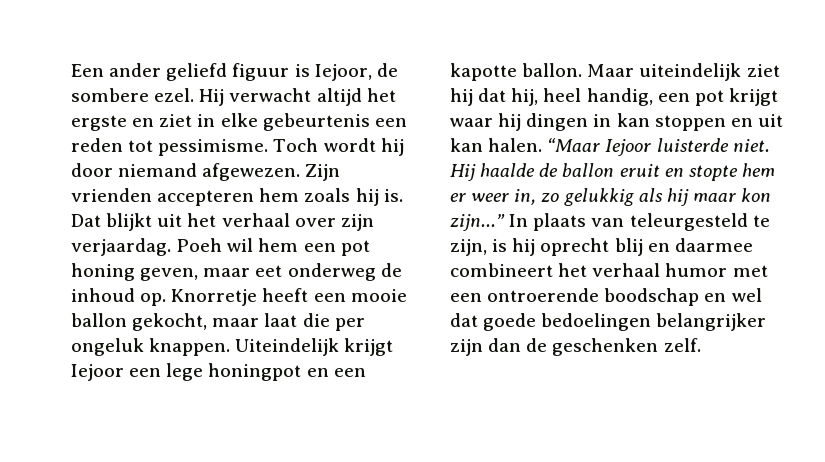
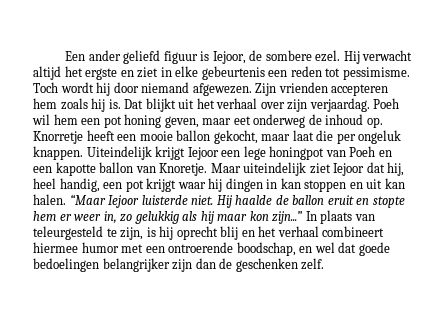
(302, 372) none -> [325,146,376,157] van Poeh
[522,63,583,77] ballon. -> [99,162,208,176] ballon van Knoretje.
[450,88,473,106] hij -> [333,163,365,176] Iejoor
[674,238,753,252] [450,263,661,277] daarmee combineert het verhaal -> [258,226,385,237] [33,242,78,253] het verhaal combineert hiermee
[604,288,700,306] boodschap -> [236,242,296,256] boodschap,

